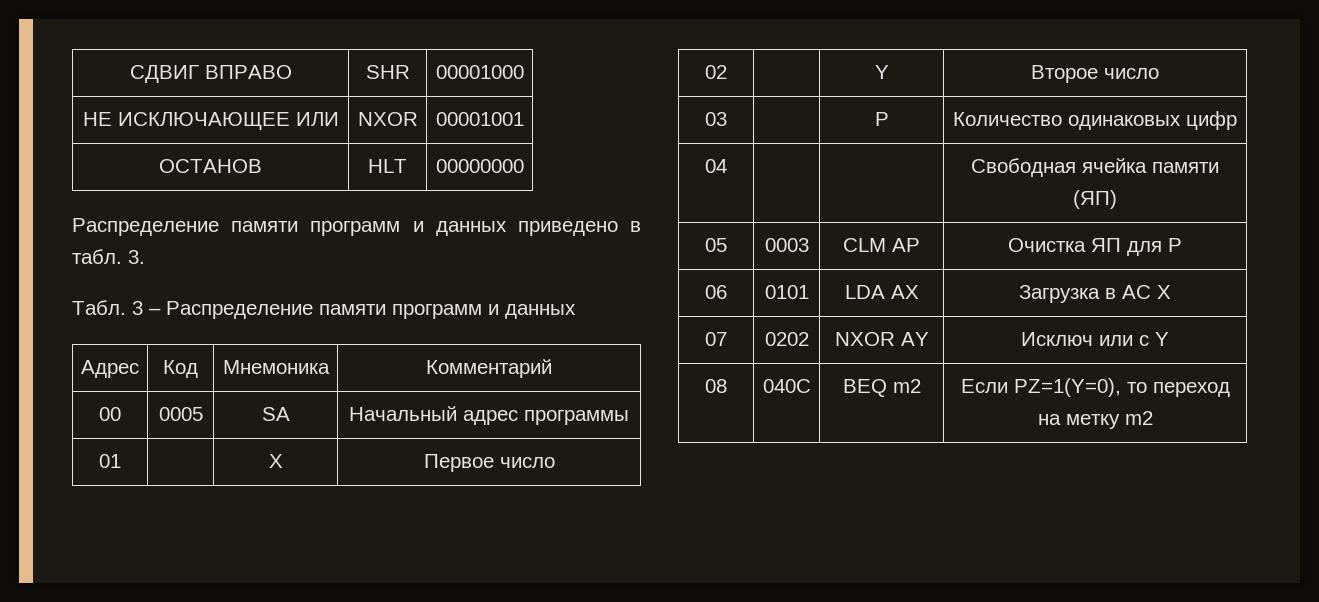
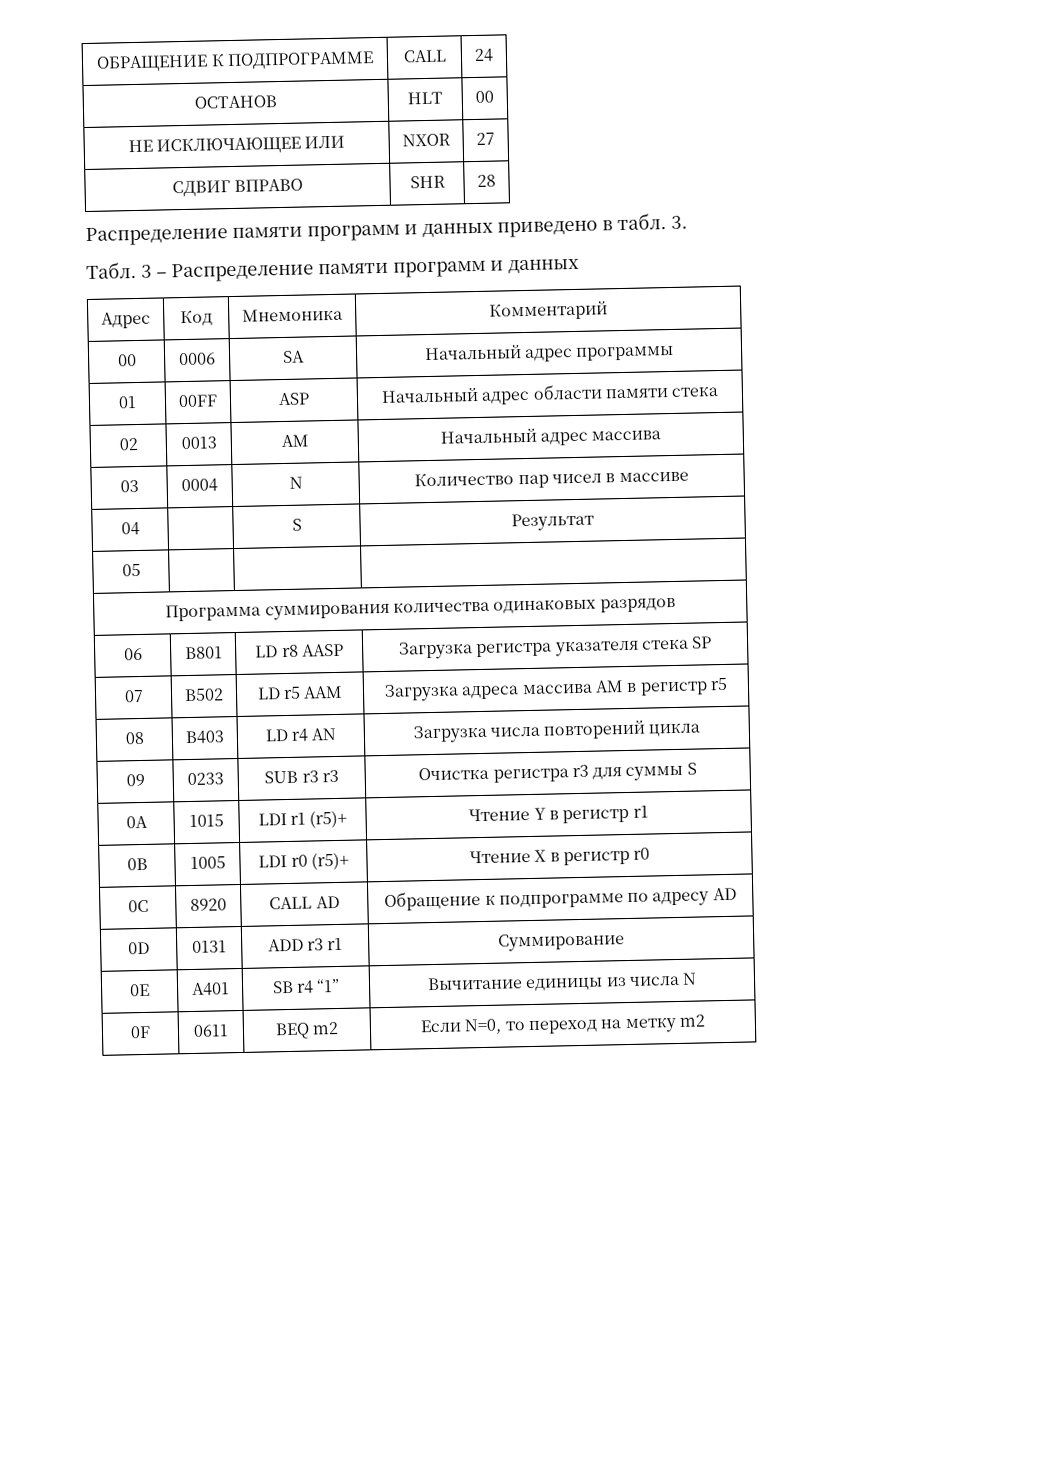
[129,65,292,83] [365,65,410,79] [435,65,524,79] СДВИГ ВПРАВО | SHR | 00001000 -> [96,51,374,73] [402,49,447,63] [474,48,494,62] [194,95,277,109] [407,91,443,105] [475,90,494,103] ОБРАЩЕНИЕ К ПОДПРОГРАММЕ | CALL | 24 // ОСТАНОВ | HLT | 00
[435,112,524,126] [159,159,262,173] [368,159,407,173] [435,159,524,173] 00001001 // ОСТАНОВ | HLT | 00000000 -> [476,132,495,145] [171,178,304,198] [409,175,446,189] [477,174,496,187] 27 // СДВИГ ВПРАВО | SHR | 28
[158,407,203,421] 0005 -> [178,352,216,366] 0006
[268,454,283,468] [423,454,555,472] [705,65,727,79] [874,65,889,79] [1031,65,1159,83] | X | Первое число // 02 | | Y | Второе число -> [178,394,218,408] [278,392,310,406] [380,383,719,405] [118,437,138,451] [180,436,217,450] [280,434,309,448] [439,427,662,446] 00FF | ASP | Начальный адрес области памяти стека // 02 | 0013 | AM | Начальный адрес массива
[874,112,889,126] | P -> [181,478,218,493] [288,476,303,489] 0004 | N
[1068,111,1237,130] [705,159,727,173] [971,158,1219,177] [1073,190,1117,209] [705,238,727,252] [764,238,809,252] [843,238,920,252] [1008,238,1182,256] [705,285,727,299] [764,285,809,299] [844,285,919,299] [1019,285,1171,303] [705,332,727,346] [764,332,809,346] [834,332,929,346] [1021,332,1169,346] [705,379,727,393] [762,379,811,393] одинаковых цифр // 04 | | | Свободная ячейка памяти (ЯП) // 05 | 0003 | CLM AP | Очистка ЯП для P // 06 | 0101 | LDA AX | Загрузка в AC X // 07 | 0202 | NXOR AY | Исключ или с Y // 08 | 040С -> [517,471,689,489] [120,521,140,536] [291,518,302,531] [511,512,594,532] [121,563,141,577] [165,597,676,622] [123,647,143,661] [184,646,223,660] [255,643,344,658] [398,636,713,660] [123,689,144,703] [184,688,224,702] [256,685,344,700] [384,677,728,702] [124,731,145,745] [185,730,225,745] [264,727,337,742] [412,719,701,744] [125,773,145,787] [187,772,224,786] [264,769,339,784] [418,762,697,783] [125,815,148,829] [189,814,224,828] [257,810,348,829] [468,805,649,824] [126,857,148,871] [189,856,226,870] [258,852,349,871] [468,847,651,866] [127,899,149,913] [190,898,227,912] [269,895,340,910] [384,887,737,912] [128,941,150,955] [192,940,227,953] [267,937,344,952] [498,932,625,952] [129,983,150,997] [190,982,230,997] [271,978,341,994] [426,972,698,992] [130,1025,151,1039] [193,1024,229,1037] пар чисел в массиве // 04 | | S | Результат // 05 | | | // Программа суммирования количества одинаковых разрядов // 06 | B801 | LD r8 AASP | Загрузка регистра указателя стека SP // 07 | B502 | LD r5 AAM | Загрузка адреса массива AM в регистр r5 // 08 | B403 | LD r4 AN | Загрузка числа повторений цикла // 09 | 0233 | SUB r3 r3 | Очистка регистра r3 для суммы S // 0A | 1015 | LDI r1 (r5)+ | Чтение Y в регистр r1 // 0B | 1005 | LDI r0 (r5)+ | Чтение X в регистр r0 // 0C | 8920 | CALL AD | Обращение к подпрограмме по адресу AD // 0D | 0131 | ADD r3 r1 | Суммирование // 0E | A401 | SB r4 “1” | Вычитание единицы из числа N // 0F | 0611
[1013,378,1121,397] PZ=1(Y=0), -> [464,1018,503,1035] N=0,

